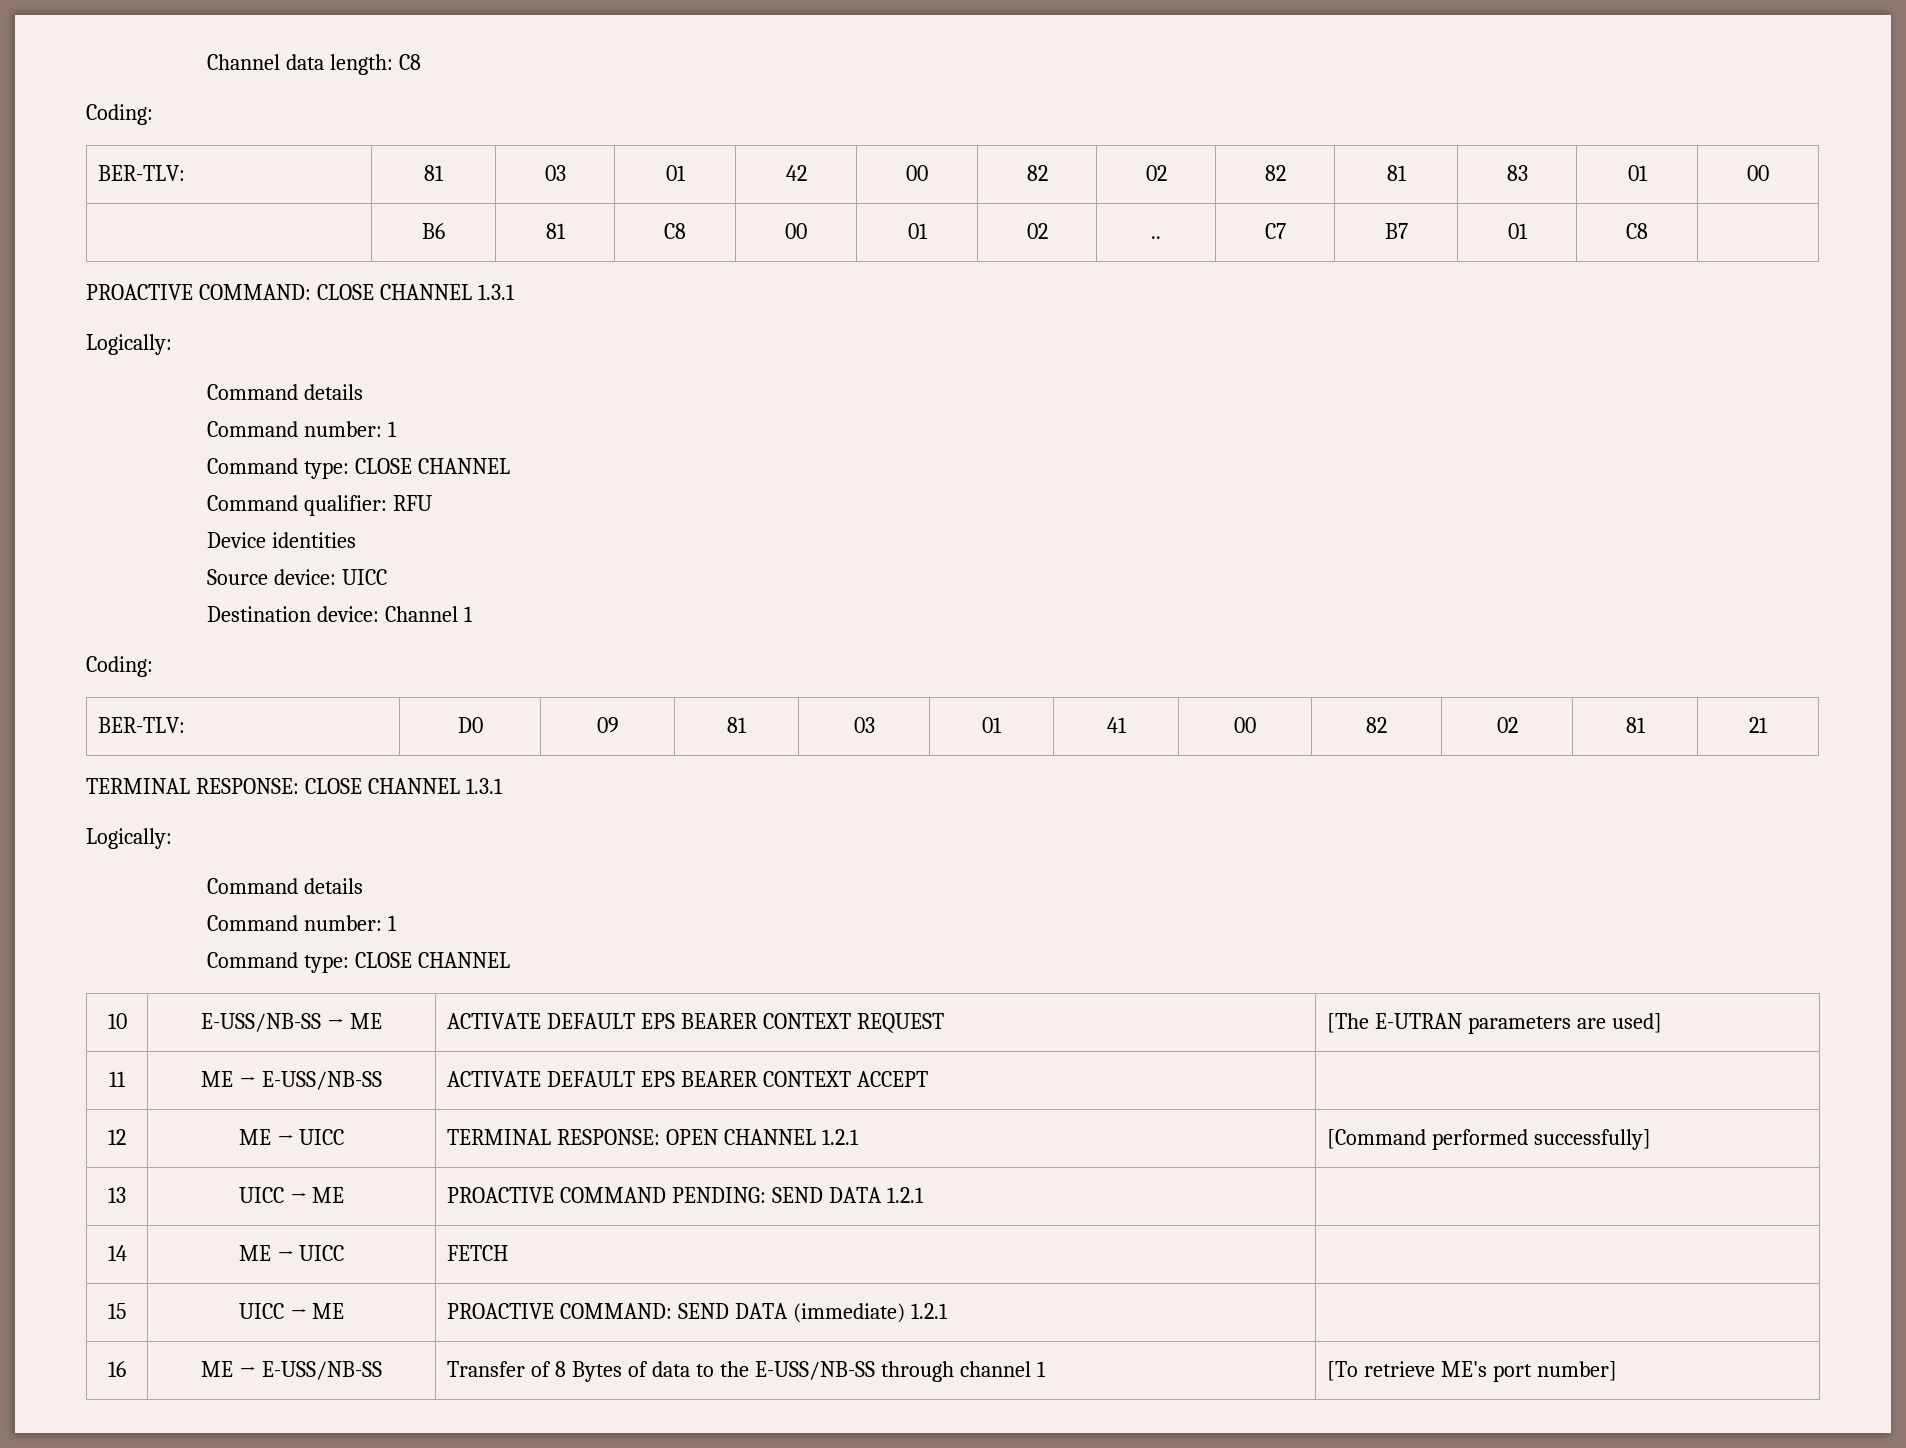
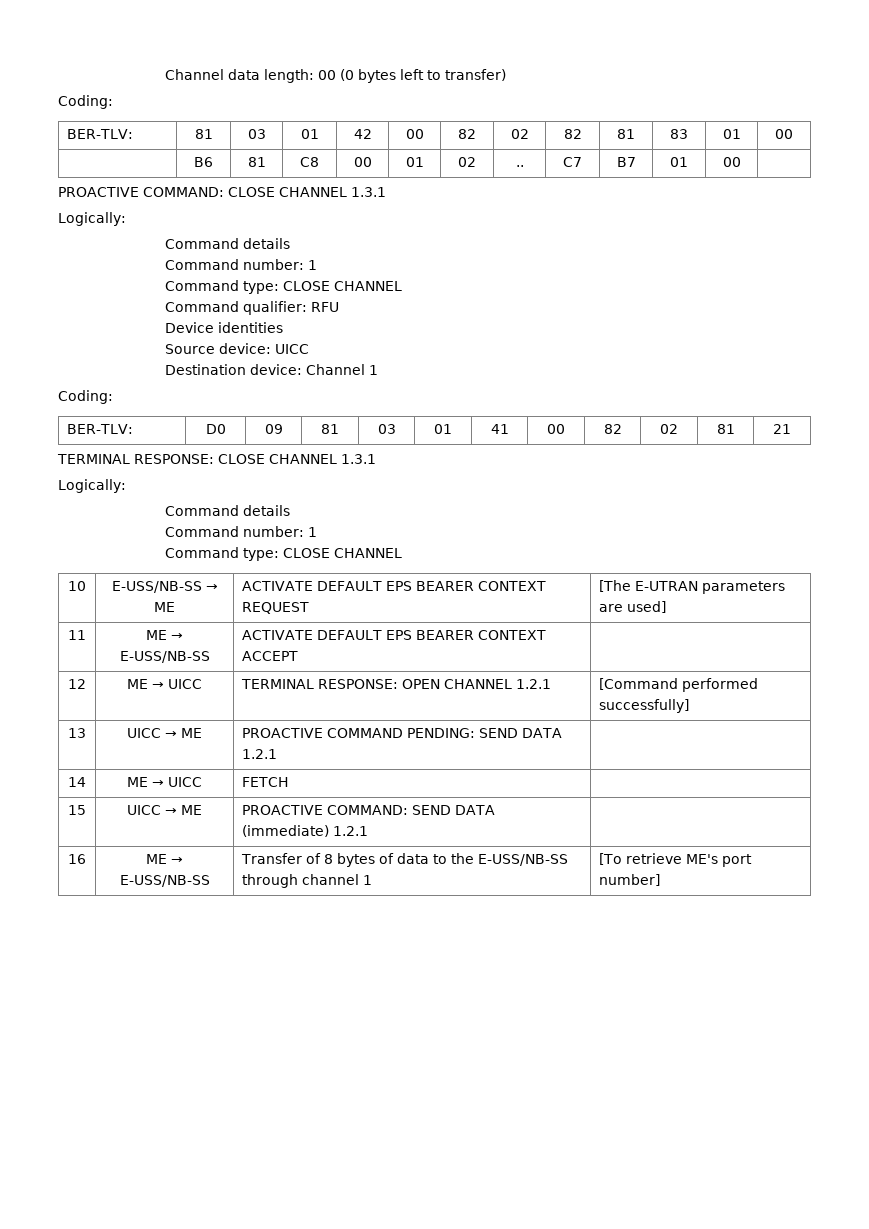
[399,54,422,70] C8 -> [318,69,507,83] 00 (0 bytes left to transfer)
[1626,223,1648,239] C8 -> [722,157,741,167] 00
[572,1361,623,1382] Bytes -> [337,853,376,867] bytes

